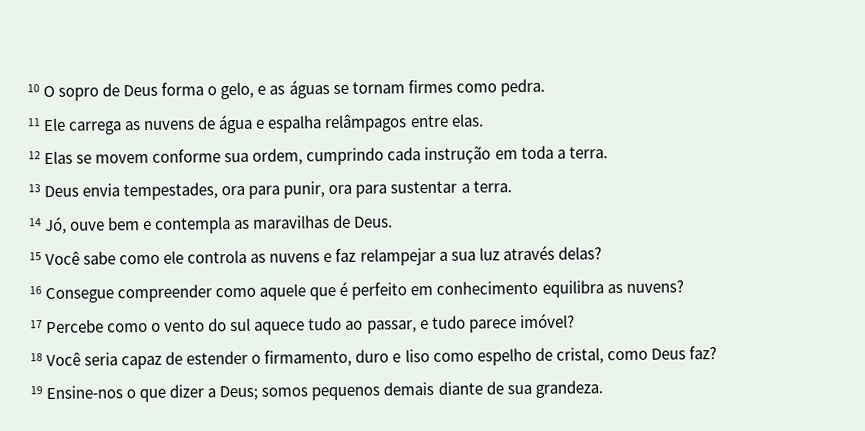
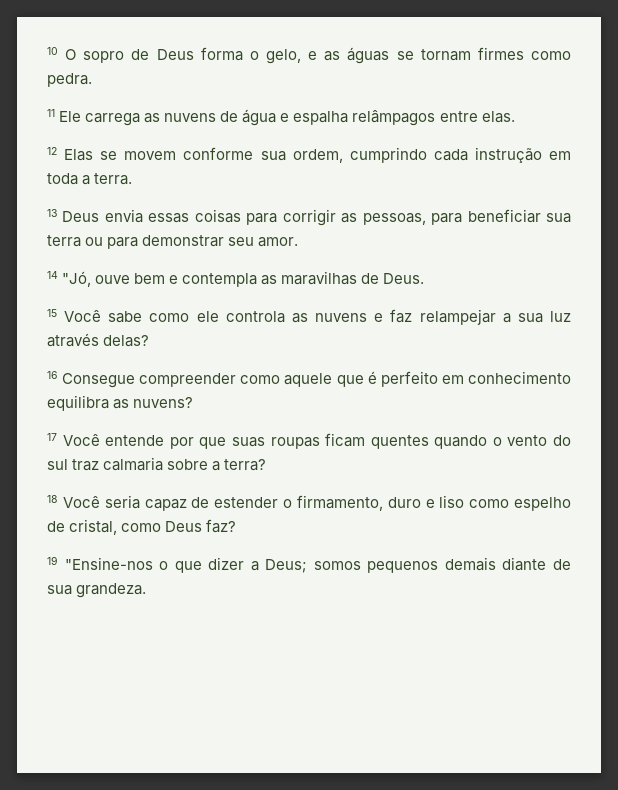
[123,180,512,201] tempestades, ora para punir, ora para sustentar a terra. -> [148,209,571,226] [47,235,299,249] essas coisas para corrigir as pessoas, para beneficiar sua terra ou para demonstrar seu amor.
[44,216,68,235] Jó, -> [62,271,92,287] "Jó,
[46,313,575,335] Percebe como o vento do sul aquece tudo ao passar, e tudo parece imóvel? -> [62,433,571,449] [47,457,267,471] Você entende por que suas roupas ficam quentes quando o vento do sul traz calmaria sobre a terra?
[46,385,124,400] Ensine-nos -> [64,557,153,570] "Ensine-nos

